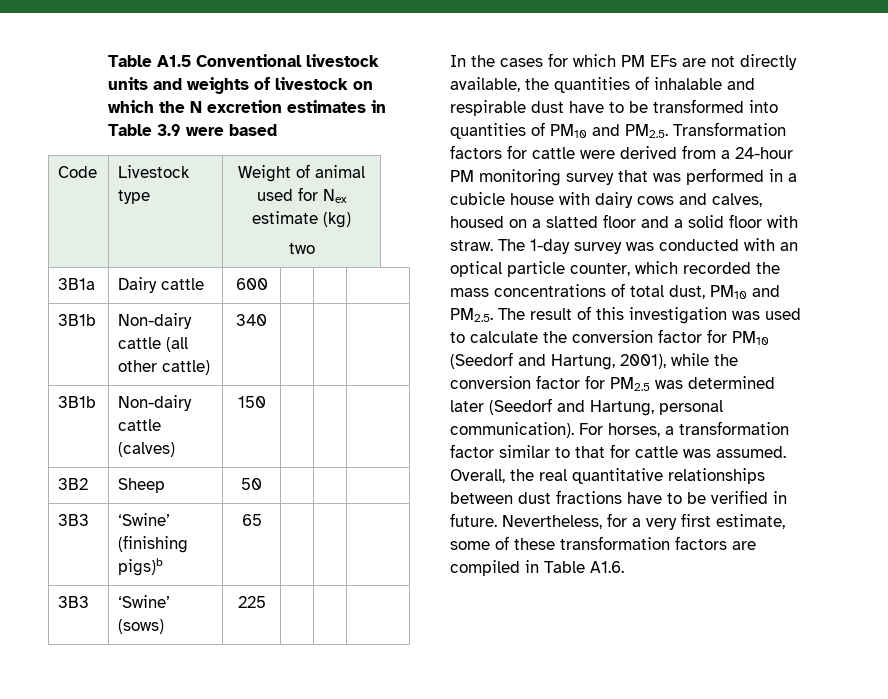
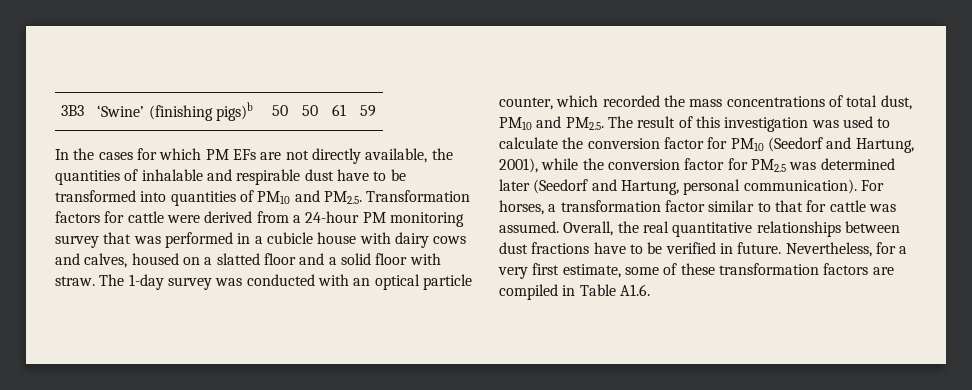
[108,54,380,67] [108,77,374,94] [108,100,387,113] [108,124,278,136] [58,166,98,178] [118,165,191,178] [118,190,151,204] [238,164,366,182] [256,187,347,203] [252,211,352,228] [288,243,315,254] [58,278,96,290] [118,277,205,293] [235,278,268,290] [58,314,97,326] [118,313,193,329] [118,337,189,352] [118,360,211,375] [236,314,267,326] [58,396,97,408] [118,395,193,411] [118,419,162,431] [118,442,176,457] [237,396,266,408] [58,478,89,490] [118,478,166,493] [241,478,262,490] Table A1.5 Conventional livestock units and weights of livestock on which the N excretion estimates in Table 3.9 were based // Code | Livestock type | Weight of animal used for Nex estimate (kg) // two // 3B1a | Dairy cattle | 600 | | | // 3B1b | Non-dairy cattle (all other cattle) | 340 | | | // 3B1b | Non-dairy cattle (calves) | 150 | | | // 3B2 | Sheep | 50 | | | // -> (61, 110) none
[241,514,262,526] [58,596,90,608] [118,595,171,608] [118,619,165,634] [237,596,266,608] 65 | | | // 3B3 | ‘Swine’ (sows) | 225 | | | -> [271,105,288,116] [301,105,318,116] [331,104,346,116] [359,105,376,117] 50 | 50 | 61 | 59

